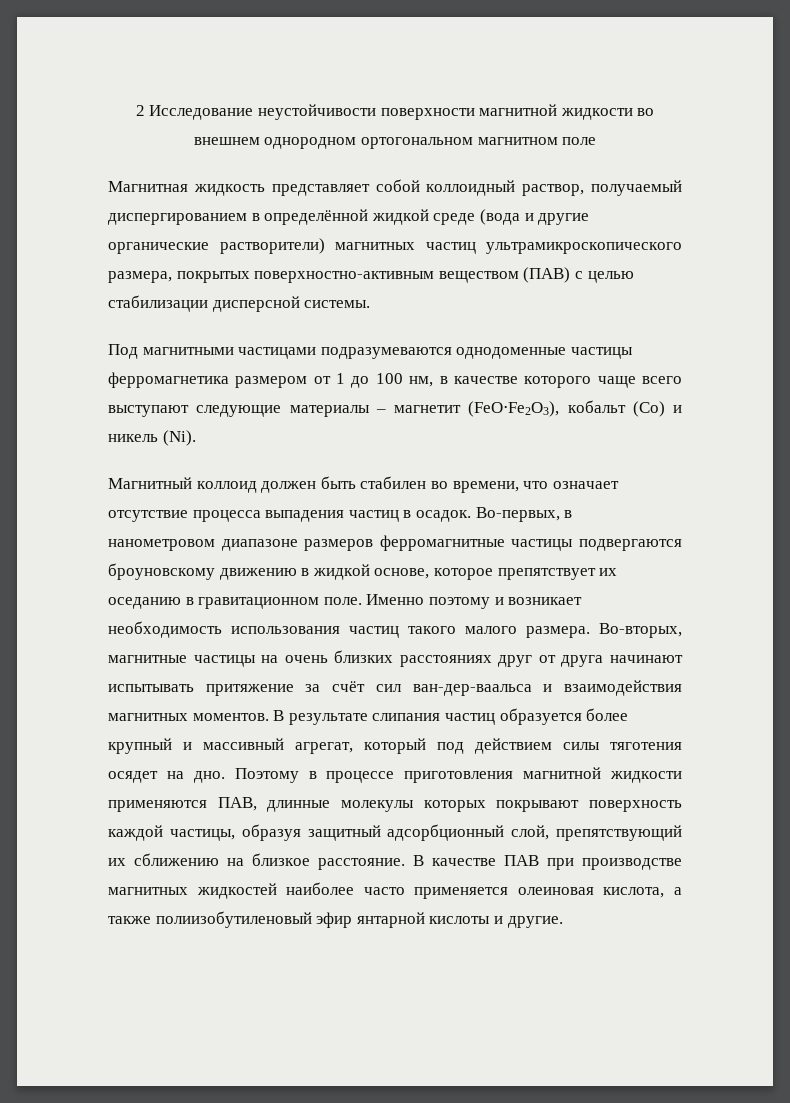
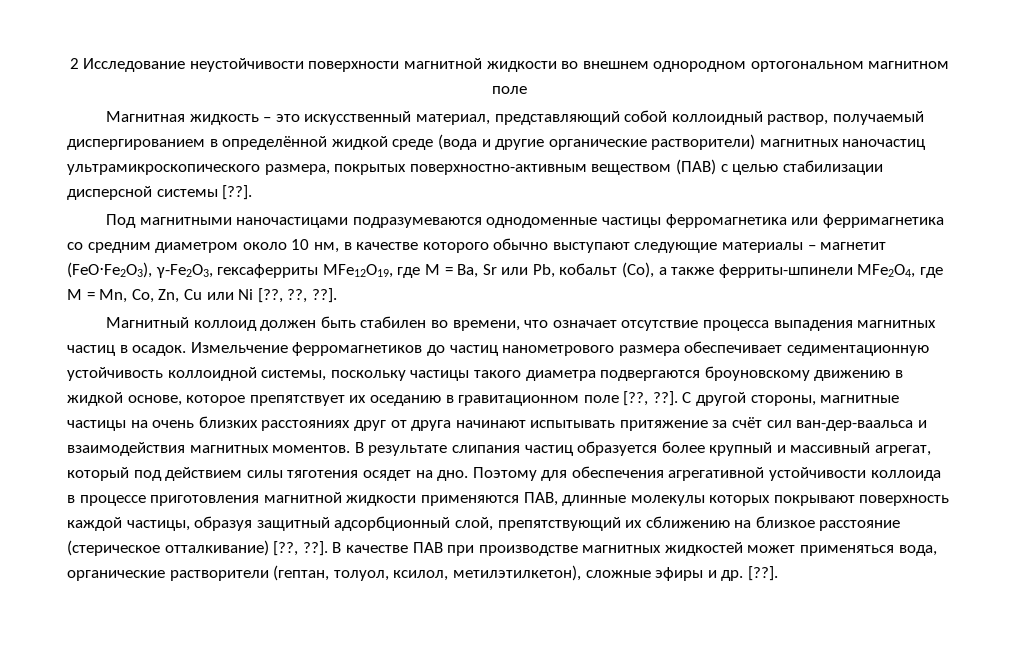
[271,184,370,196] представляет -> [263,111,620,125] – это искусственный материал, представляющий
[425,242,476,254] частиц -> [842,139,926,150] наночастиц
[304,300,371,308] системы. -> [156,185,253,200] системы [??].
[238,347,317,359] частицами -> [236,217,349,228] наночастицами
[235,373,403,388] размером от 1 до 100 -> [791,214,944,228] [67,239,310,253] или ферримагнетика со средним диаметром около 10
[597,376,683,388] чаще всего -> [493,238,549,250] обычно
[567,400,682,417] [108,430,196,446] кобальт (Co) и никель (Ni). -> [155,262,944,278] [67,288,337,303] γ-Fe2O3, гексаферриты MFe12O19, где M = Ba, Sr или Pb, кобальт (Co), а также ферриты-шпинели MFe2O4, где M = Mn, Co, Zn, Cu или Ni [??, ??, ??].
(345, 516) none -> [857,320,937,328] магнитных
[475,507,573,522] [108,535,574,551] Во-первых, в нанометровом диапазоне размеров ферромагнитные частицы -> [190,341,929,356] [67,367,596,381] Измельчение ферромагнетиков до частиц нанометрового размера обеспечивает седиментационную устойчивость коллоидной системы, поскольку частицы такого диаметра
[323,594,583,609] [108,621,682,638] поле. Именно поэтому и возникает необходимость использования частиц такого малого размера. Во-вторых, -> [583,391,816,406] поле [??, ??]. С другой стороны,
(299, 775) none -> [541,466,941,481] для обеспечения агрегативной устойчивости коллоида
[318,858,405,870] расстояние. -> [819,520,901,531] [67,540,328,556] расстояние (стерическое отталкивание) [??, ??].
[286,882,682,899] [108,911,563,928] наиболее часто применяется олеиновая кислота, а также полиизобутиленовый эфир янтарной кислоты и другие. -> [747,545,937,556] [67,565,778,581] может применяться вода, органические растворители (гептан, толуол, ксилол, метилэтилкетон), сложные эфиры и др. [??].

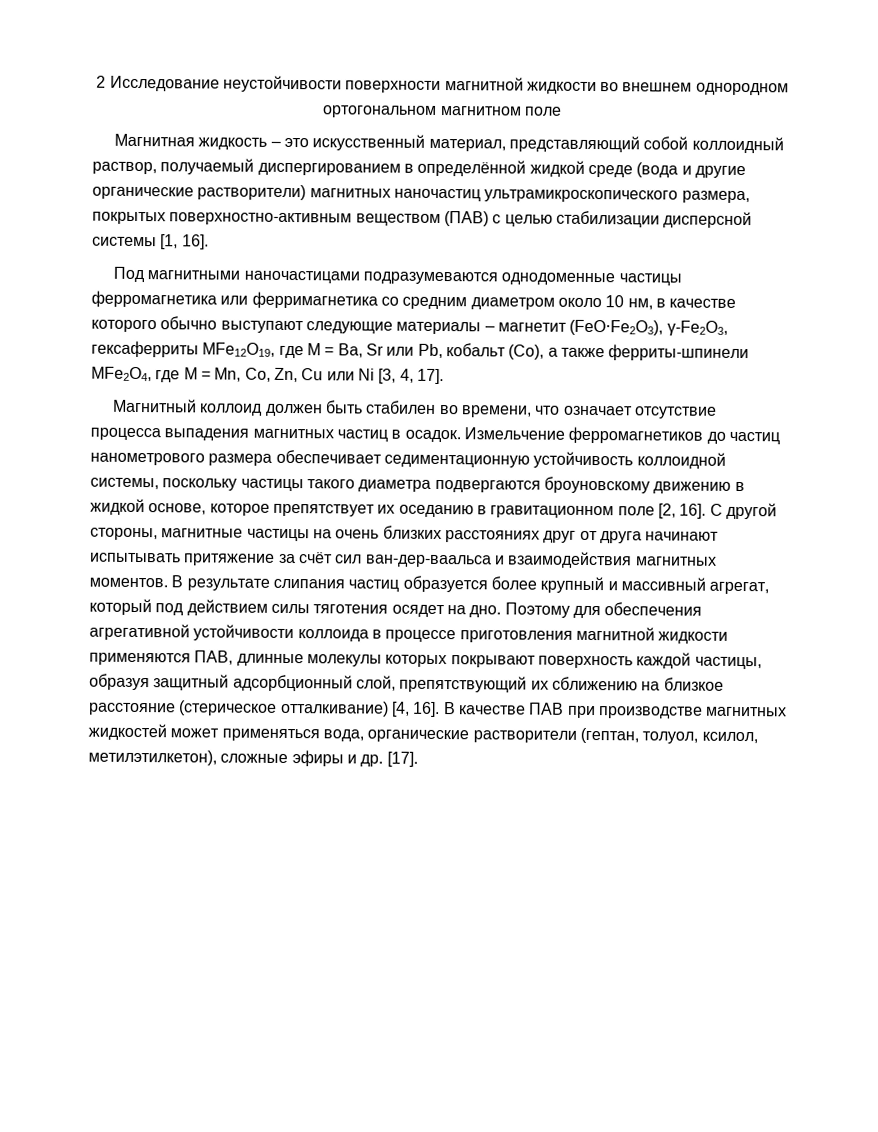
[222,185,253,200] [??]. -> [160,234,209,250] [1, 16].
[257,288,337,303] [??, ??, ??]. -> [378,368,444,385] [3, 4, 17].
[623,391,678,406] [??, ??]. -> [657,503,707,519] [2, 16].
[273,541,328,556] [??, ??]. -> [390,701,441,718] [4, 16].
[747,566,778,581] [??]. -> [386,751,418,767] [17].

